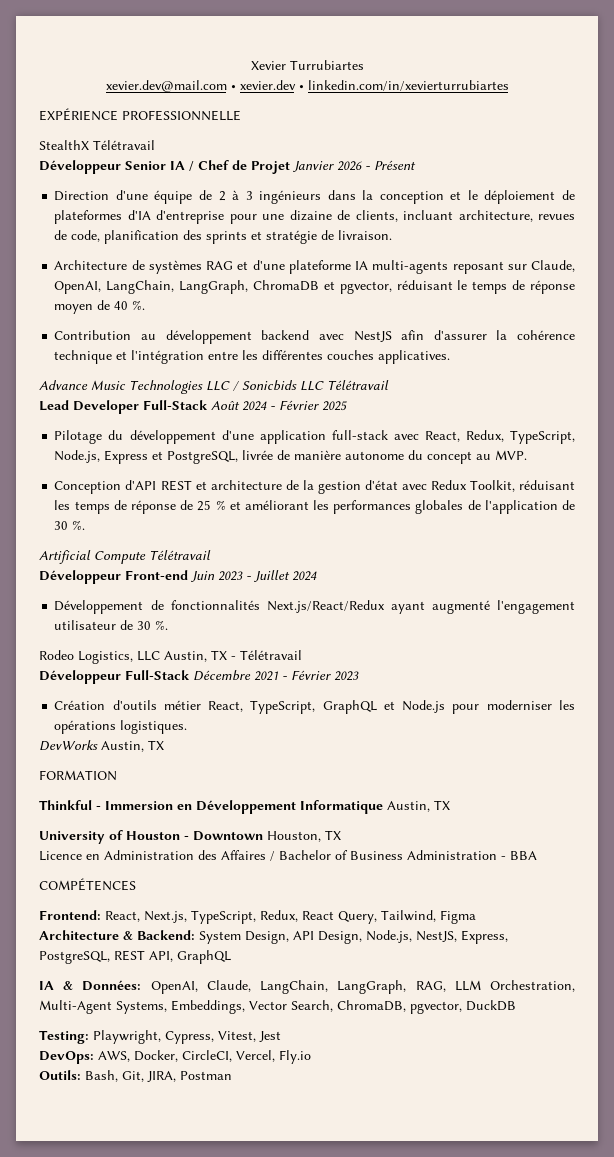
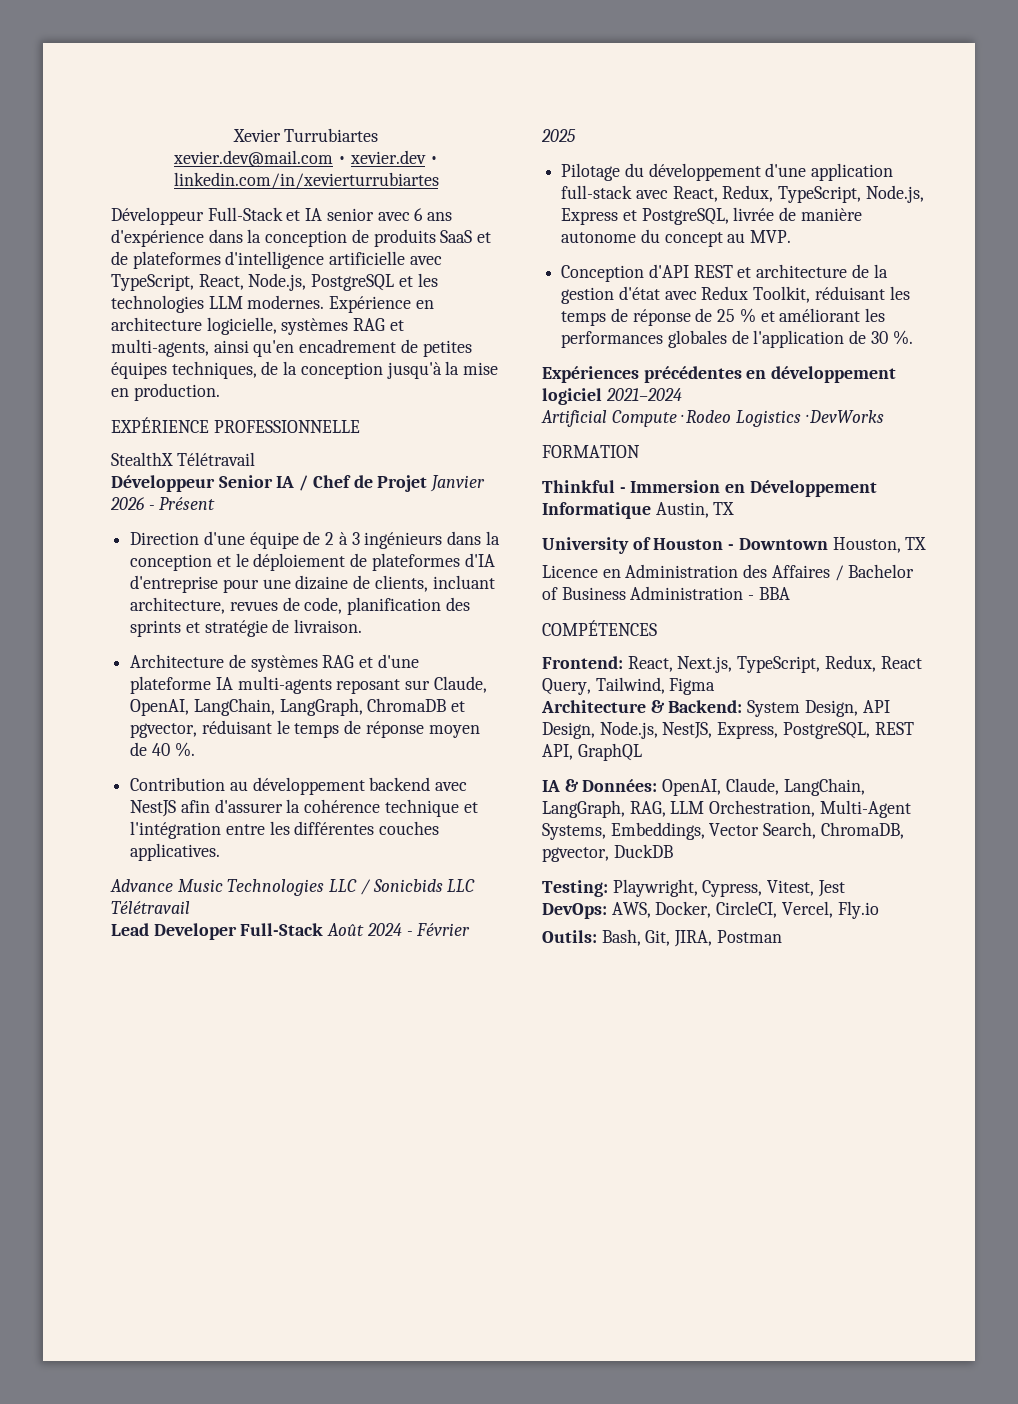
(509, 85) none -> [111,207,453,225] [111,229,492,247] [111,251,442,269] [111,273,438,291] [111,295,434,313] [111,317,404,335] [111,339,472,357] [111,361,499,379] [111,383,220,401] // Développeur Full-Stack et IA senior avec 6 ans d'expérience dans la conception de produits SaaS et de plateformes d'intelligence artificielle avec TypeScript, React, Node.js, PostgreSQL et les technologies LLM modernes. Expérience en architecture logicielle, systèmes RAG et multi-agents, ainsi qu'en encadrement de petites équipes techniques, de la conception jusqu'à la mise en production.
[39,550,211,564] [39,570,317,584] [54,600,576,614] [54,620,169,630] [39,650,302,664] [39,670,359,684] [54,700,575,714] [54,720,188,734] Artificial Compute Télétravail // Développeur Front-end Juin 2023 - Juillet 2024 // Développement de fonctionnalités Next.js/React/Redux ayant augmenté l'engagement utilisateur de 30 %. // Rodeo Logistics, LLC Austin, TX - Télétravail // Développeur Full-Stack Décembre 2021 - Février 2023 // Création d'outils métier React, TypeScript, GraphQL et Node.js pour moderniser les opérations logistiques. // -> [542,366,897,383] [542,388,682,405] [541,410,809,427] Expériences précédentes en développement logiciel 2021–2024 // Artificial Compute · Rodeo Logistics ·
[101,740,164,752] Austin, TX -> (885, 416) none

